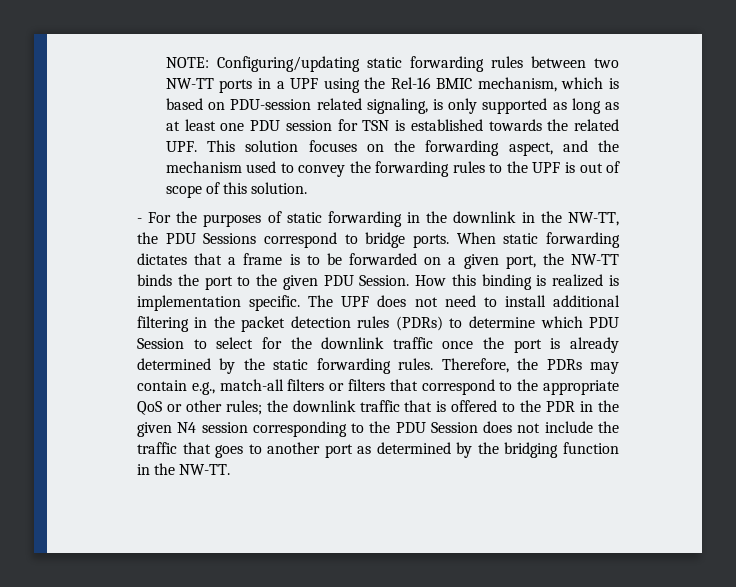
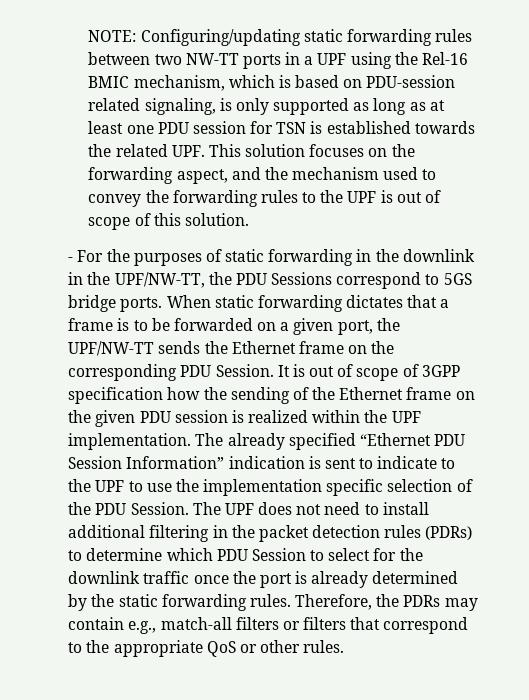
[567,212,619,226] NW-TT, -> [114,272,205,288] UPF/NW-TT,
(358, 239) none -> [443,273,472,285] 5GS
[570,254,619,265] [136,274,619,290] [136,295,301,311] NW-TT binds the port to the given PDU Session. How this binding is realized is implementation specific. -> [68,341,395,356] [68,364,460,381] [68,387,475,404] [68,410,421,427] [68,433,466,450] [68,456,456,469] [68,479,473,496] [68,502,189,515] UPF/NW-TT sends the Ethernet frame on the corresponding PDU Session. It is out of scope of 3GPP specification how the sending of the Ethernet frame on the given PDU session is realized within the UPF implementation. The already specified “Ethernet PDU Session Information” indication is sent to indicate to the UPF to use the implementation specific selection of the PDU Session.
[225,400,619,415] [136,421,620,437] [136,442,619,458] [136,463,231,475] rules; the downlink traffic that is offered to the PDR in the given N4 session corresponding to the PDU Session does not include the traffic that goes to another port as determined by the bridging function in the NW-TT. -> [303,640,345,653] rules.

